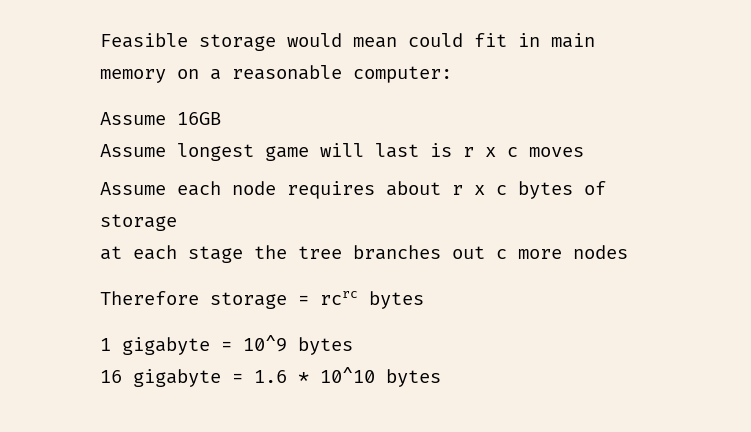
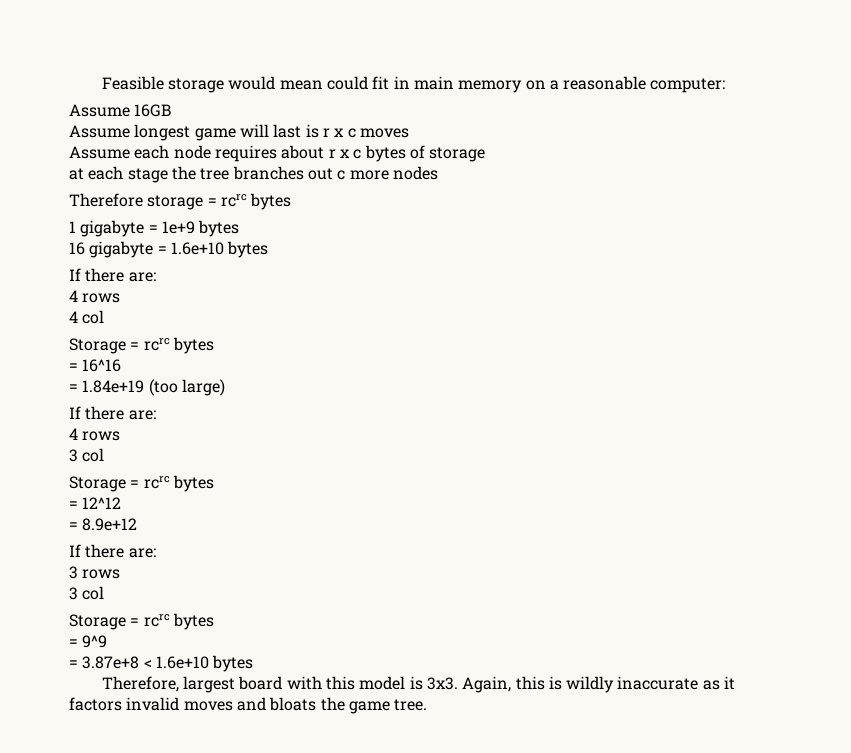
[243,335,287,352] 10^9 -> [161,221,195,234] 1e+9
[254,367,441,387] 1.6 * 10^10 bytes -> [170,241,269,258] [69,268,156,282] [69,290,121,303] [69,310,105,324] [69,337,214,354] [69,359,122,372] [69,379,225,396] [69,406,156,420] [69,428,121,441] [69,448,105,462] [69,475,214,492] [69,497,122,509] [69,518,138,531] [69,544,156,558] [69,566,121,579] [69,586,105,600] [69,613,214,630] [69,635,108,648] [69,655,254,672] [101,676,736,693] [69,697,428,714] 1.6e+10 bytes // If there are: // 4 rows // 4 col // Storage = rcrc bytes // = 16^16 // = 1.84e+19 (too large) // If there are: // 4 rows // 3 col // Storage = rcrc bytes // = 12^12 // = 8.9e+12 // If there are: // 3 rows // 3 col // Storage = rcrc bytes // = 9^9 // = 3.87e+8 < 1.6e+10 bytes // Therefore, largest board with this model is 3x3. Again, this is wildly inaccurate as it factors invalid moves and bloats the game tree.

